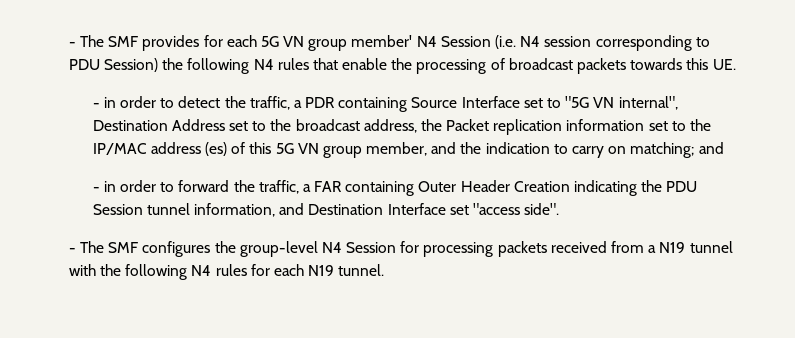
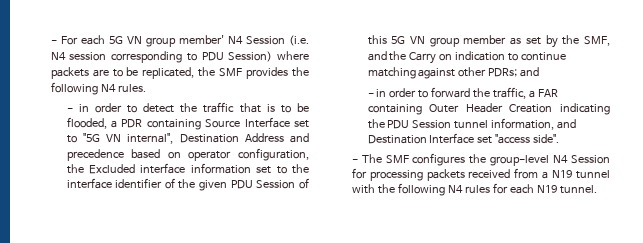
[68,35,223,51] - The SMF provides for -> [50,36,78,45] - For
[162,58,736,74] the following N4 rules that enable the processing of broadcast packets towards this UE. -> [277,51,309,60] [50,67,310,79] [50,82,146,95] where packets are to be replicated, the SMF provides the following N4 rules.
[249,96,290,110] traffic, -> [203,102,310,113] [66,117,107,129] traffic that is to be flooded,
[228,119,711,135] [92,142,227,156] set to the broadcast address, the Packet replication information set to the IP/MAC address (es) -> [290,133,310,143] [66,148,309,161] [66,163,309,174] [66,178,296,191] and precedence based on operator configuration, the Excluded interface information set to the interface identifier of the given PDU Session
[366,142,695,158] member, and the indication to carry on matching; -> [463,35,611,48] [367,51,567,64] [367,67,518,79] member as set by the SMF, and the Carry on indication to continue matching against other PDRs;

